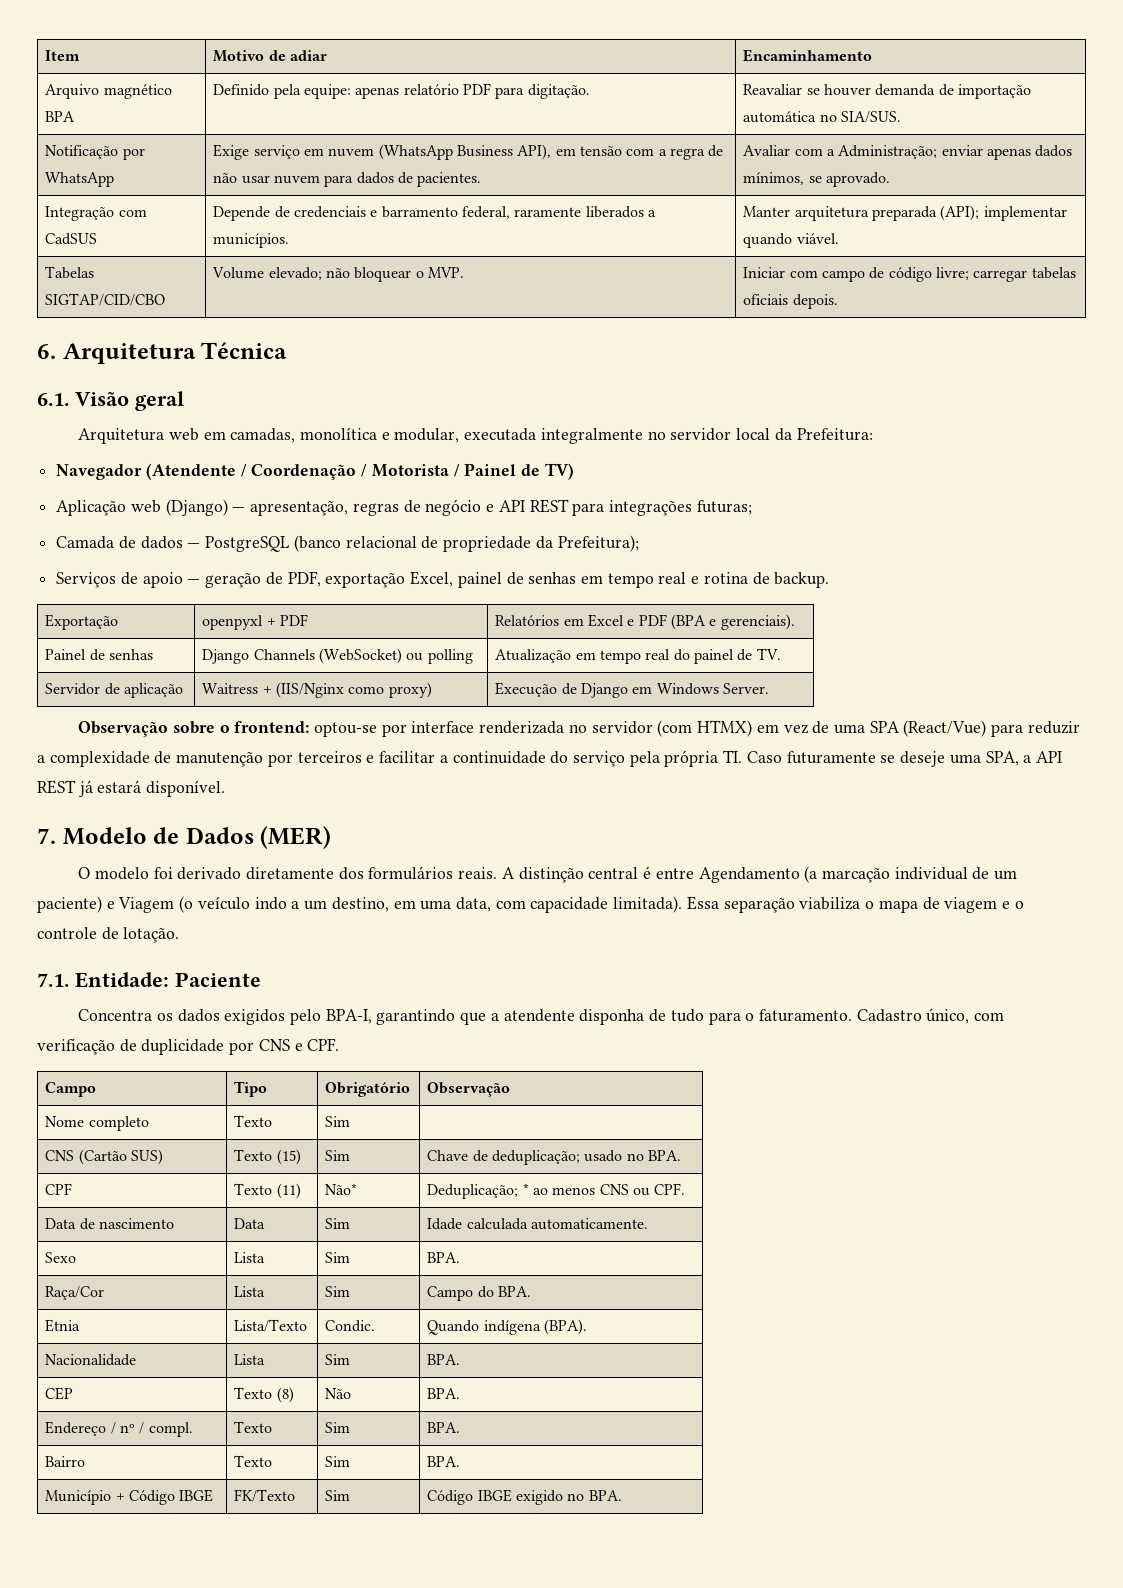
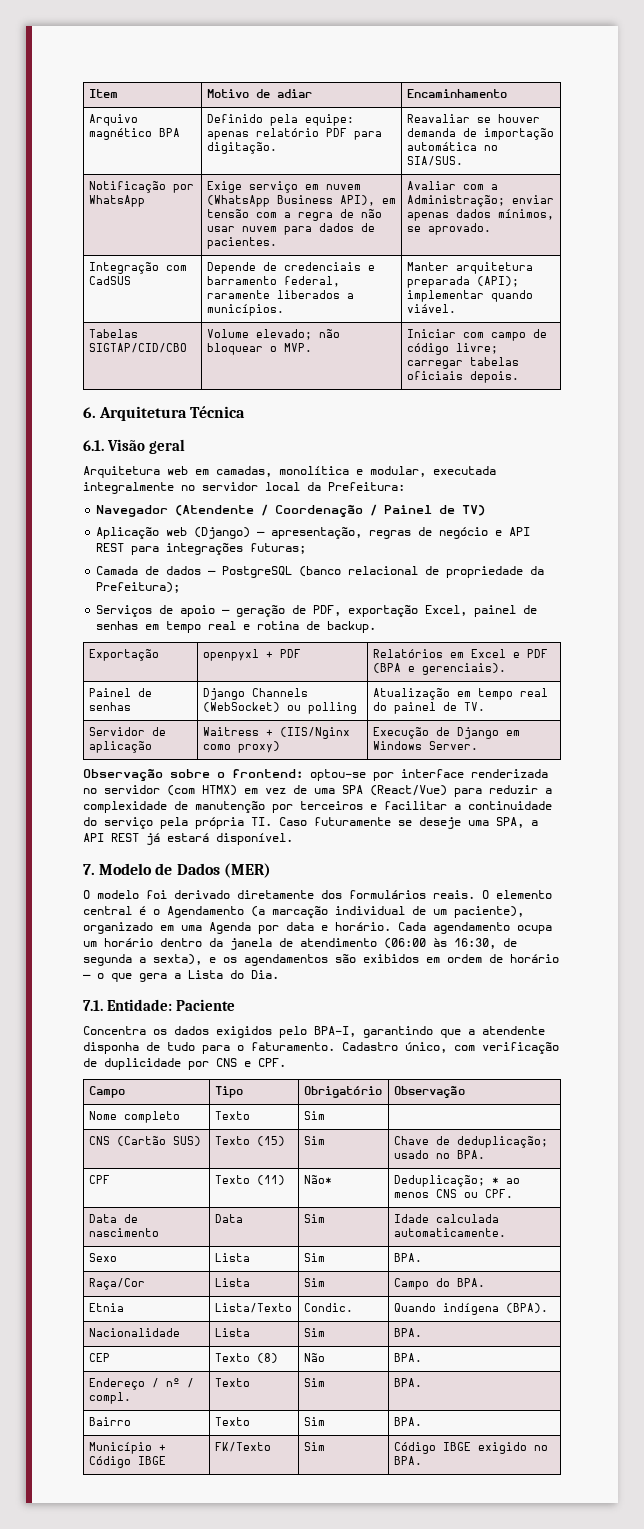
[371,464,460,477] Motorista / -> (378, 510) none
[501,867,584,883] A distinção -> [482,890,552,899] O elemento
[655,868,694,879] entre -> [153,909,160,915] o
[37,896,1024,913] [37,927,180,943] paciente) e Viagem (o veículo indo a um destino, em uma data, com capacidade limitada). Essa separação viabiliza o mapa de viagem e o controle de lotação. -> [454,906,524,918] [83,922,552,934] [83,938,517,950] [83,954,559,966] [83,970,279,982] paciente), organizado em uma Agenda por data e horário. Cada agendamento ocupa um horário dentro da janela de atendimento (06:00 às 16:30, de segunda a sexta), e os agendamentos são exibidos em ordem de horário — o que gera a Lista do Dia.

